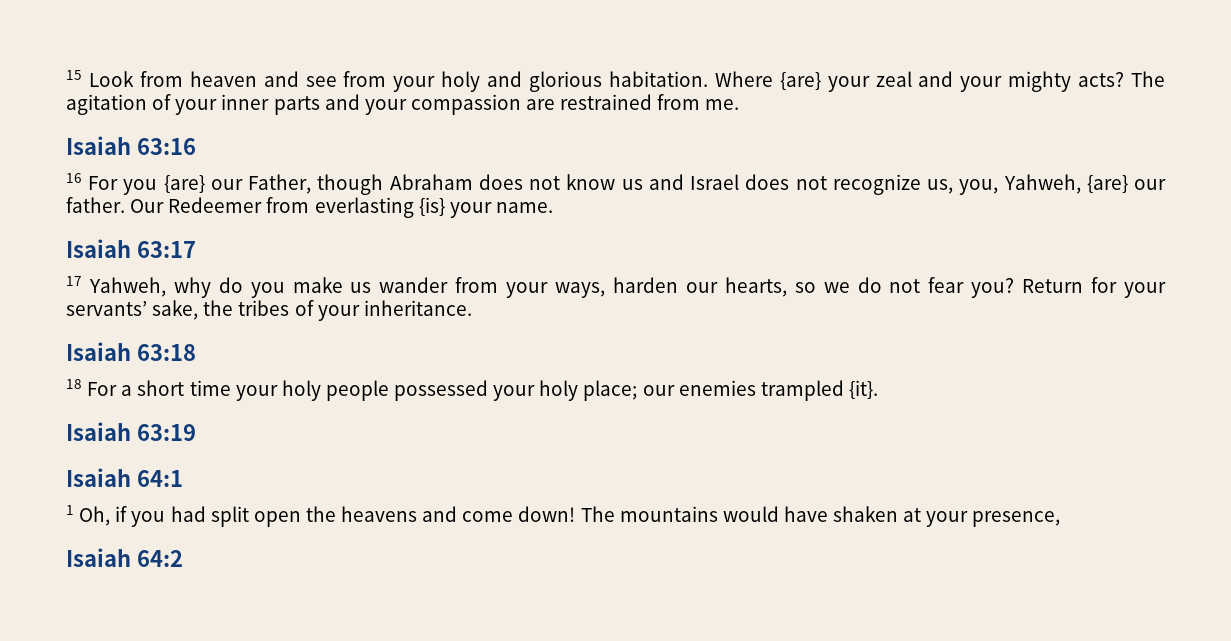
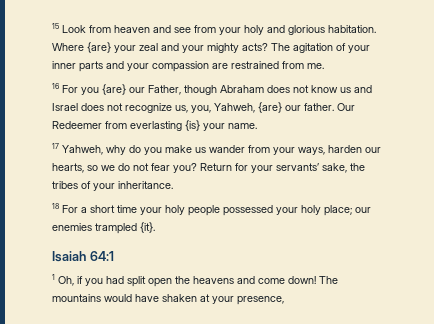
[66,136,196,155] // Isaiah 63:16 -> (324, 66) none
[66,239,196,258] // Isaiah 63:17 -> (257, 126) none
[66,342,196,361] // Isaiah 63:18 -> (173, 185) none
[66,422,196,441] // Isaiah 63:19 -> (155, 227) none
[66,548,183,567] // Isaiah 64:2 -> (284, 300) none

